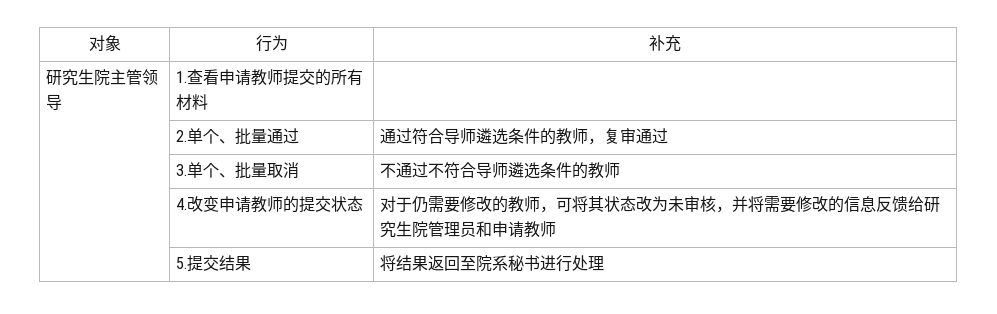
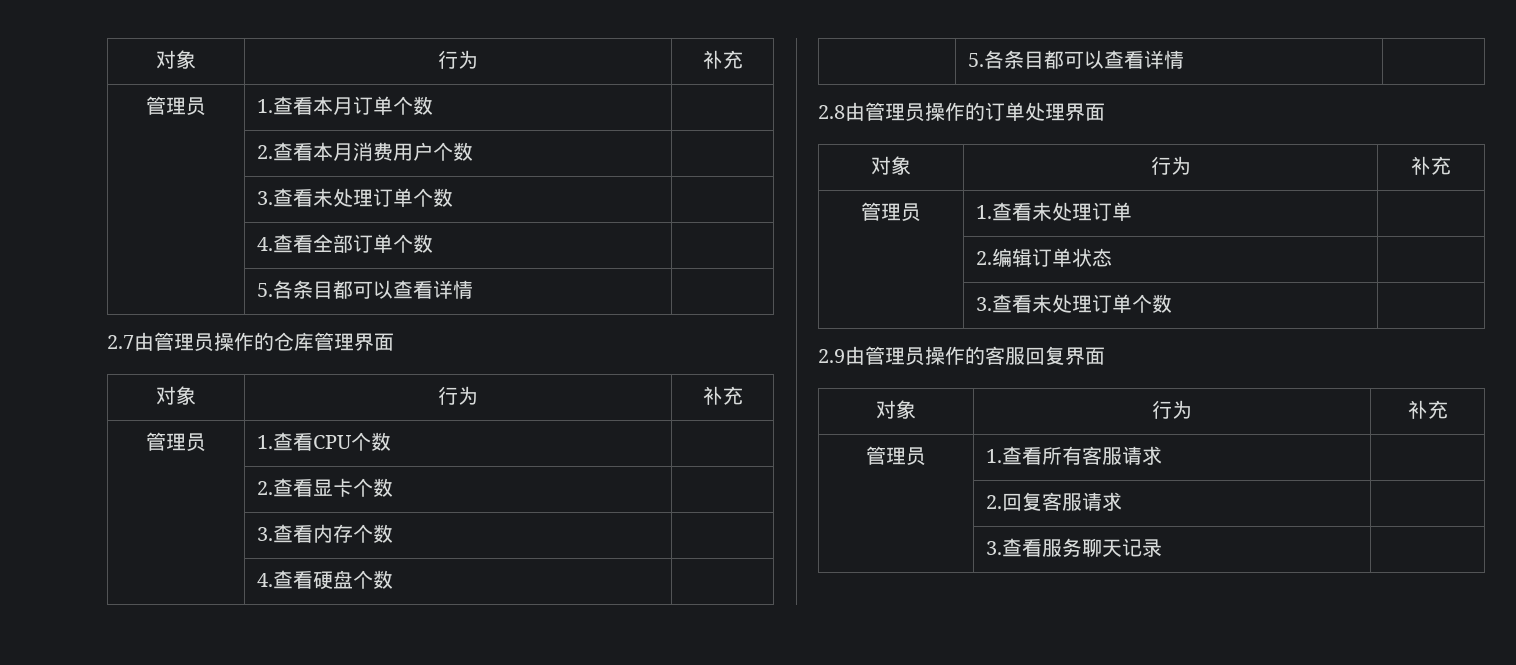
[88,35,121,51] [255,35,288,52] [649,35,681,52] [45,69,158,86] [45,94,62,110] [175,69,363,86] [175,94,208,110] [175,128,299,145] [379,128,668,145] [175,162,299,179] [379,162,620,179] [175,196,363,213] [379,196,940,213] [379,221,556,238] [175,255,251,272] [379,255,604,272] 对象 | 行为 | 补充 // 研究生院主管领导 | 1.查看申请教师提交的所有材料 | // | 2.单个、批量通过 | 通过符合导师遴选条件的教师，复审通过 // | 3.单个、批量取消 | 不通过不符合导师遴选条件的教师 // | 4.改变申请教师的提交状态 | 对于仍需要修改的教师，可将其状态改为未审核，并将需要修改的信息反馈给研究生院管理员和申请教师 // | 5.提交结果 | 将结果返回至院系秘书进行处理 -> [156,50,196,69] [438,50,478,69] [702,50,743,69] [146,96,206,116] [257,96,434,115] [257,142,474,161] [257,188,454,207] [257,234,434,253] [257,280,474,299] [107,332,394,352] [156,386,196,405] [438,386,478,405] [702,386,743,405] [146,432,206,452] [257,432,392,451] [257,478,394,497] [257,524,394,543] [257,570,394,590] [968,50,1185,69] [818,102,1105,122] [871,156,911,175] [1150,156,1191,175] [1411,156,1451,175] [861,202,921,222] [976,202,1133,221] [976,248,1113,268] [976,294,1173,313] [818,346,1105,366] [876,400,916,419] [1152,400,1192,419] [1407,400,1448,419] [866,446,926,466] [986,446,1163,465] [986,492,1123,511] [986,538,1163,557] 对象 | 行为 | 补充 // 管理员 | 1.查看本月订单个数 | // | 2.查看本月消费用户个数 | // | 3.查看未处理订单个数 | // | 4.查看全部订单个数 | // | 5.各条目都可以查看详情 | // 2.7由管理员操作的仓库管理界面 // 对象 | 行为 | 补充 // 管理员 | 1.查看CPU个数 | // | 2.查看显卡个数 | // | 3.查看内存个数 | // | 4.查看硬盘个数 | // | 5.各条目都可以查看详情 | // 2.8由管理员操作的订单处理界面 // 对象 | 行为 | 补充 // 管理员 | 1.查看未处理订单 | // | 2.编辑订单状态 | // | 3.查看未处理订单个数 | // 2.9由管理员操作的客服回复界面 // 对象 | 行为 | 补充 // 管理员 | 1.查看所有客服请求 | // | 2.回复客服请求 | // | 3.查看服务聊天记录 |

